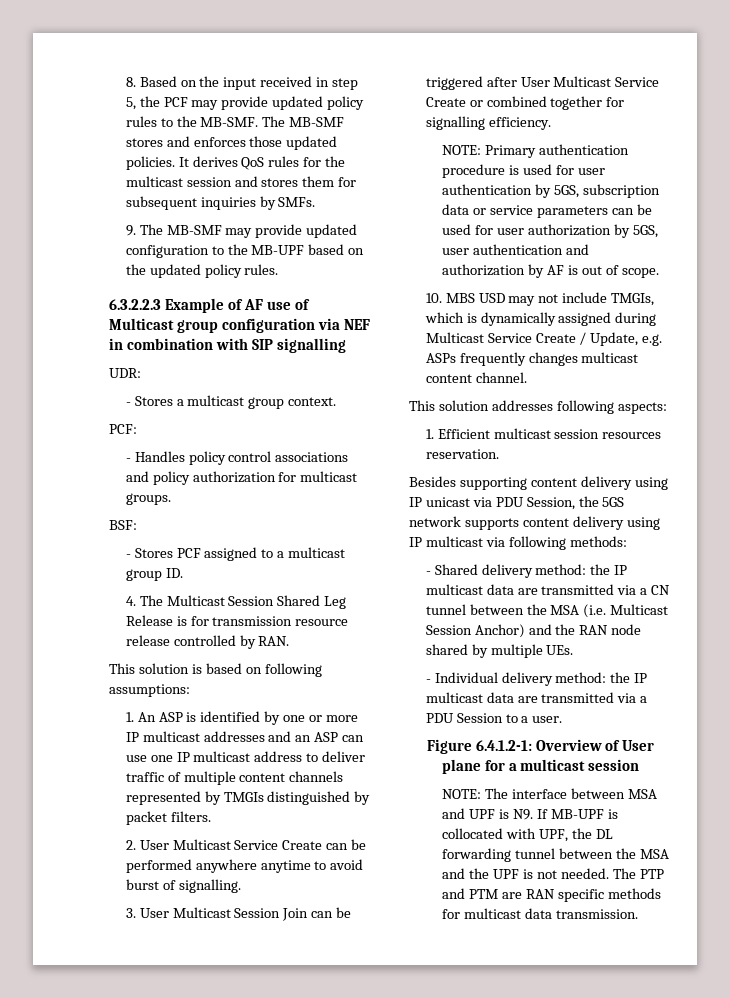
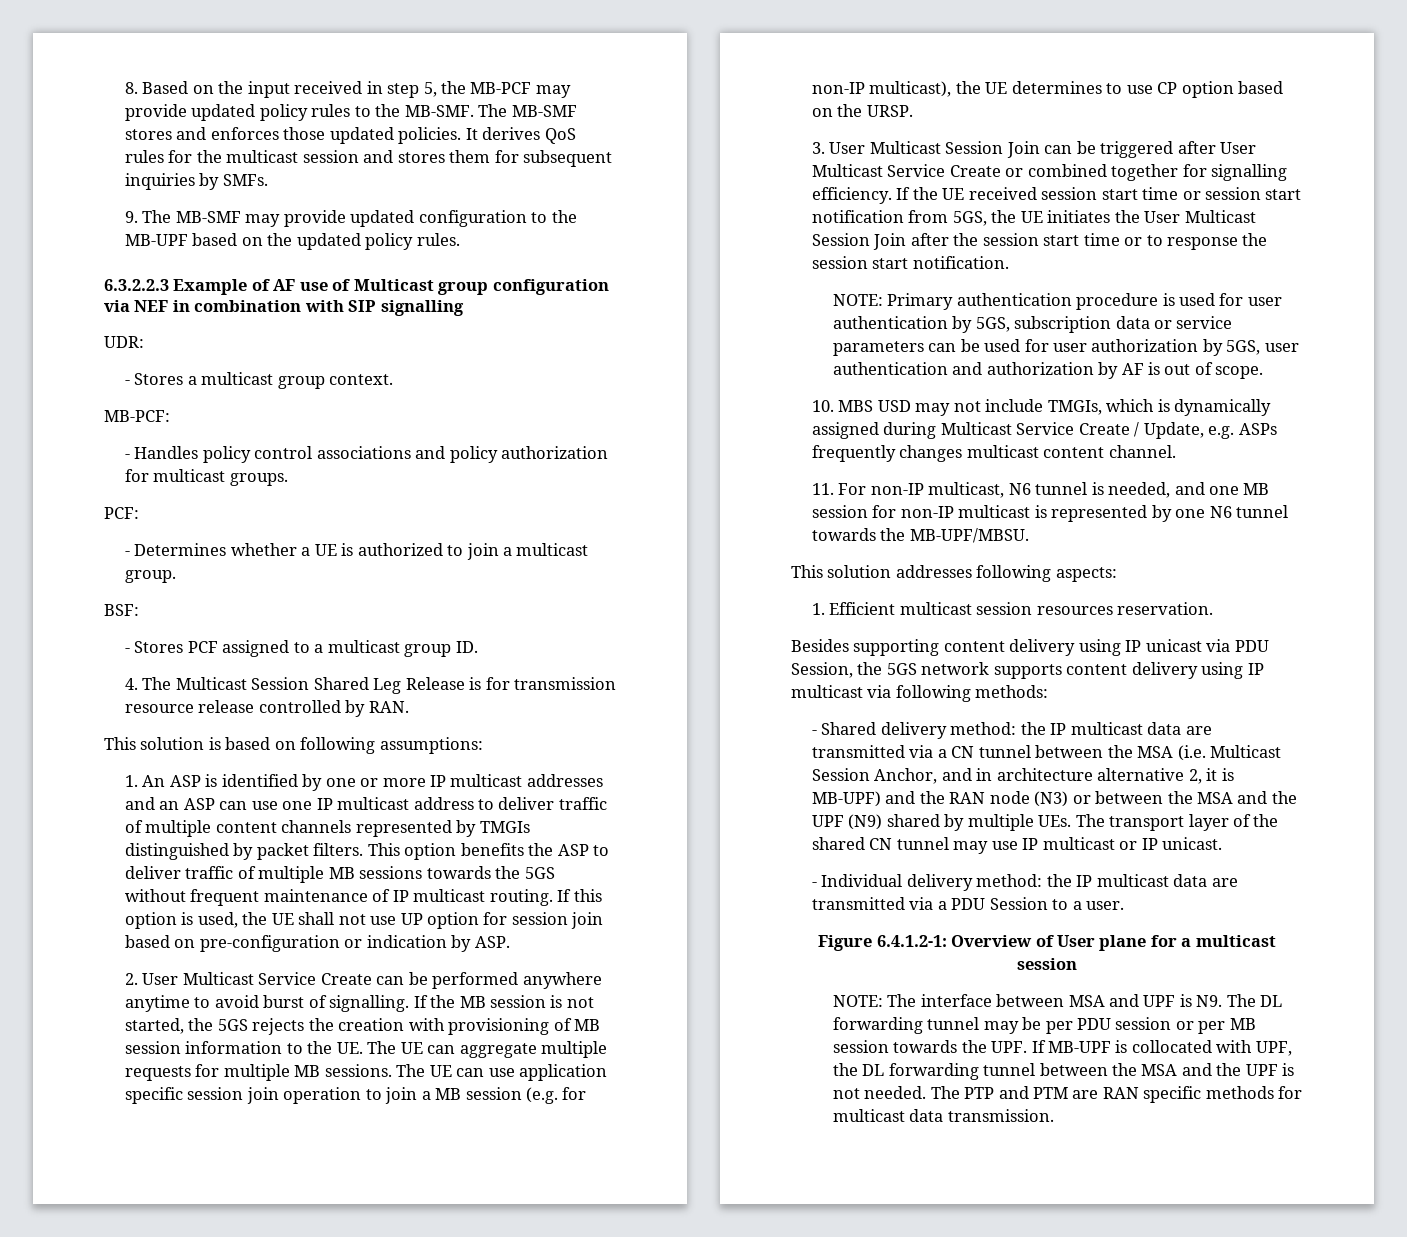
[163,97,188,107] PCF -> [470,82,532,94] MB-PCF
[109,424,137,434] PCF: -> [104,410,170,422] MB-PCF:
(171, 499) none -> [104,507,139,519] [124,543,589,560] [124,570,176,583] // PCF: // - Determines whether a UE is authorized to join a multicast group.
(211, 816) none -> [367,843,609,860] [124,866,555,883] [124,889,602,906] [124,912,604,929] [124,935,510,952] This option benefits the ASP to deliver traffic of multiple MB sessions towards the 5GS without frequent maintenance of IP multicast routing. If this option is used, the UE shall not use UP option for session join based on pre-configuration or indication by ASP.
(241, 886) none -> [413,995,594,1008] [124,1018,600,1035] [124,1041,607,1058] [124,1064,607,1081] [124,1087,587,1104] [811,81,1283,98] [811,104,913,117] If the MB session is not started, the 5GS rejects the creation with provisioning of MB session information to the UE. The UE can aggregate multiple requests for multiple MB sessions. The UE can use application specific session join operation to join a MB session (e.g. for non-IP multicast), the UE determines to use CP option based on the URSP.
(551, 123) none -> [896,187,1302,200] [811,210,1256,226] [811,233,1268,250] [811,256,1009,269] If the UE received session start time or session start notification from 5GS, the UE initiates the User Multicast Session Join after the session start time or to response the session start notification.
(527, 377) none -> [811,482,1270,498] [811,505,1288,522] [811,528,1029,543] // 11. For non-IP multicast, N6 tunnel is needed, and one MB session for non-IP multicast is represented by one N6 tunnel towards the MB-UPF/MBSU.
[474,624,642,638] [425,644,574,658] Anchor) and the RAN node shared by multiple UEs. -> [874,768,1234,784] [811,791,1297,807] [811,814,1279,831] [811,837,1222,854] Anchor, and in architecture alternative 2, it is MB-UPF) and the RAN node (N3) or between the MSA and the UPF (N9) shared by multiple UEs. The transport layer of the shared CN tunnel may use IP multicast or IP unicast.
(534, 814) none -> [1226,994,1283,1007] [832,1017,1256,1034] [832,1040,1028,1053] The DL forwarding tunnel may be per PDU session or per MB session towards the UPF.

